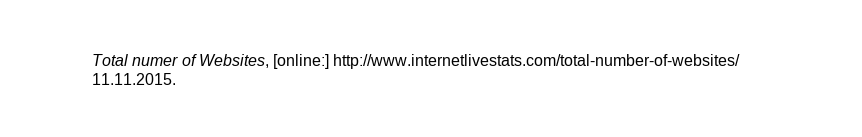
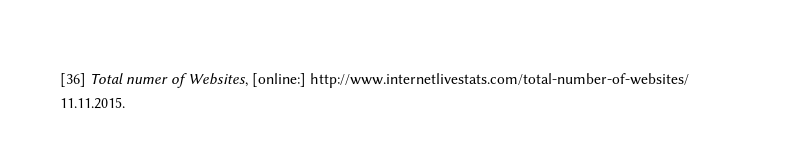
(91, 60) none -> [60,73,87,87] [36]

